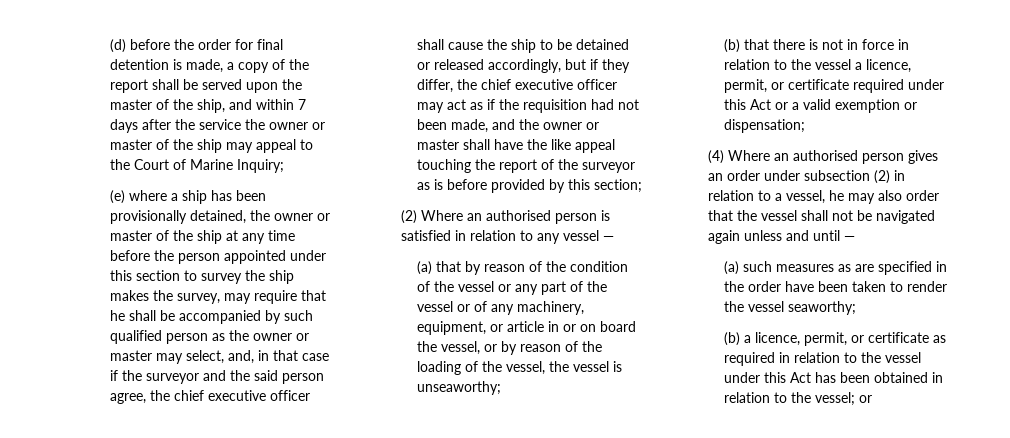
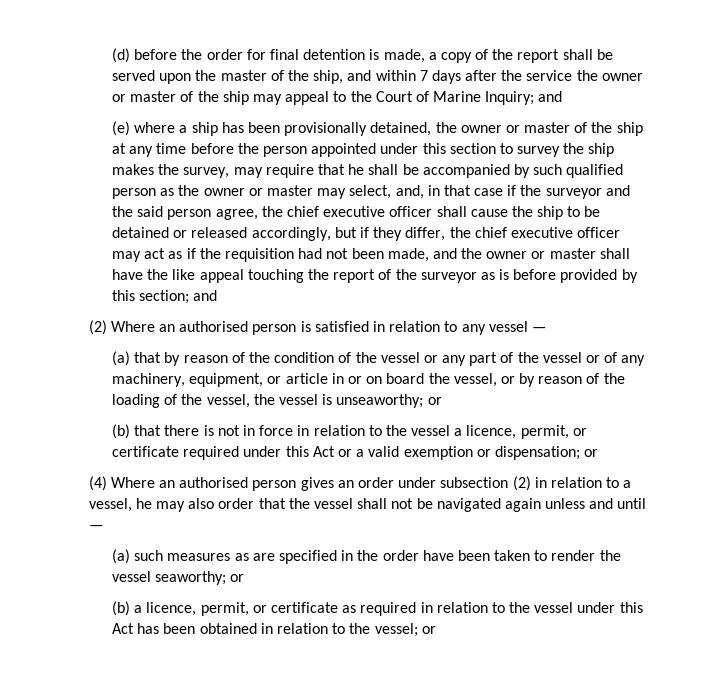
(285, 166) none -> [538,91,563,102] and
(643, 186) none -> [193,290,218,301] and
(502, 388) none -> [427,397,442,405] or
(806, 126) none -> [584,449,599,457] or
(857, 308) none -> [230,574,245,582] or

